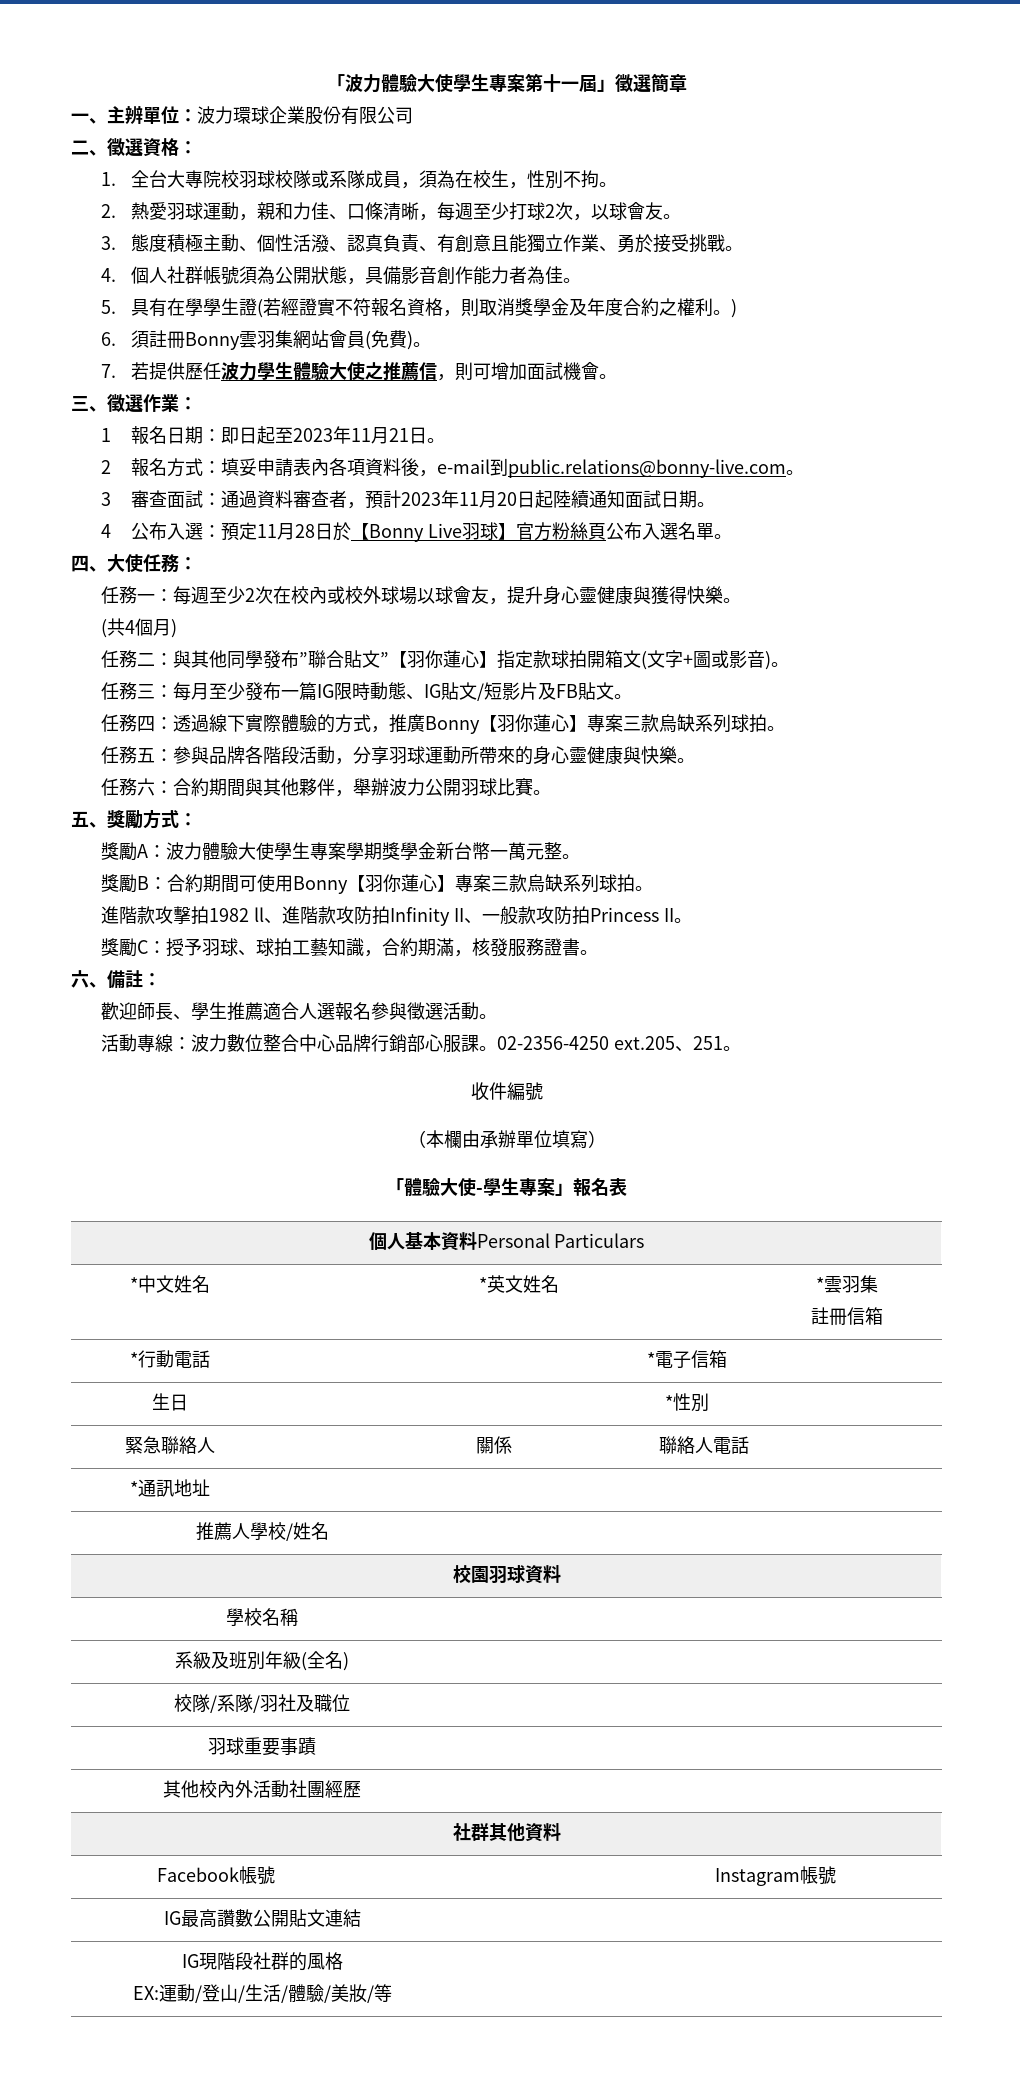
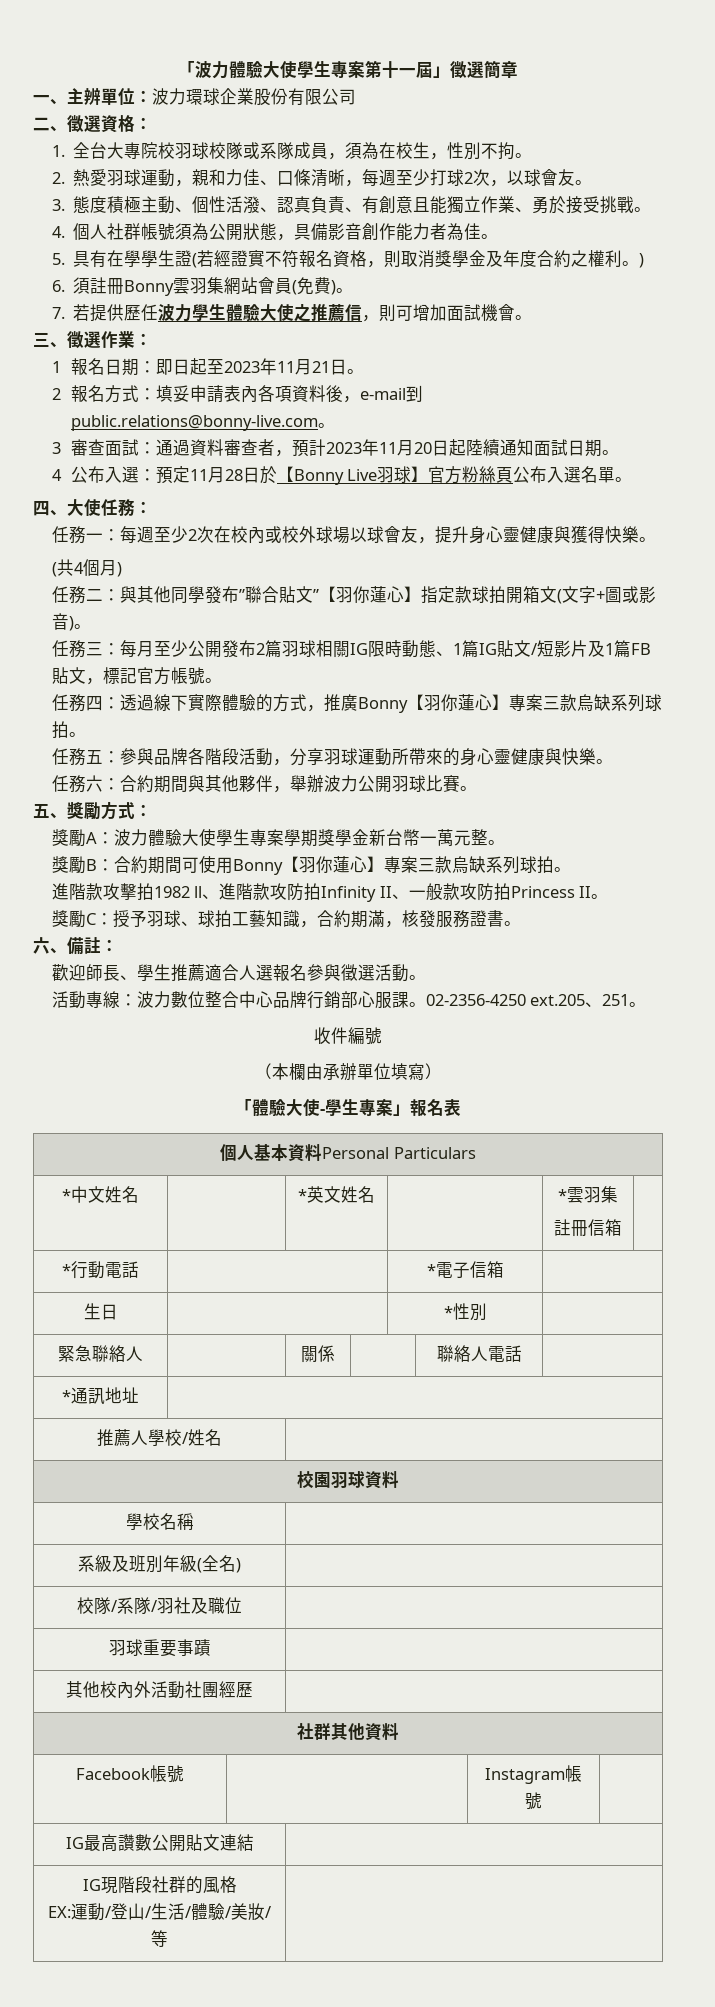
[245,682,318,701] 發布一篇 -> [187,640,350,658] 公開發布2篇羽球相關
(425, 697) none -> [452,640,479,657] 1篇
(557, 691) none -> [604,640,631,657] 1篇
(615, 691) none -> [85,667,205,685] ，標記官方帳號

